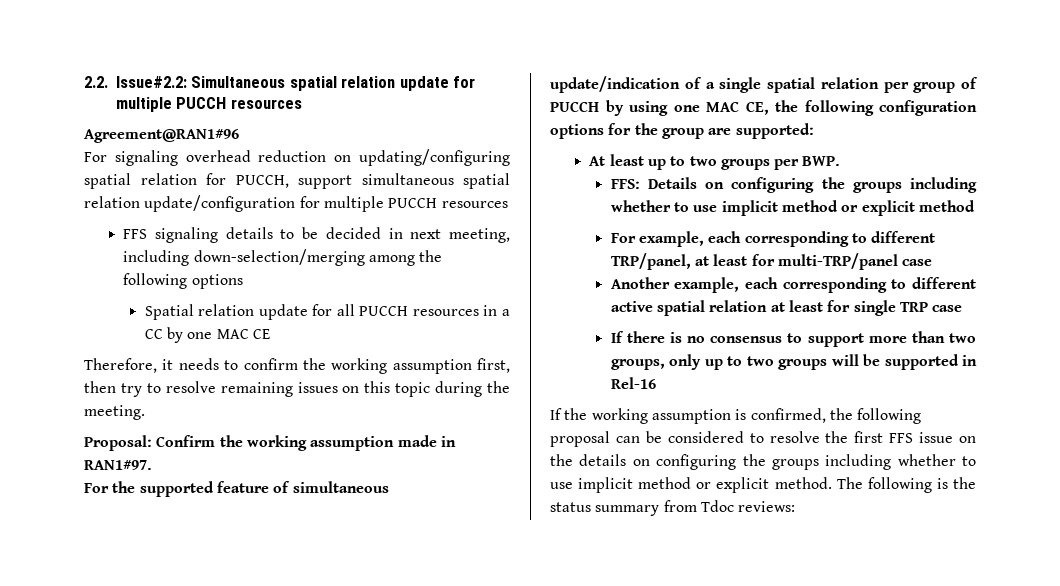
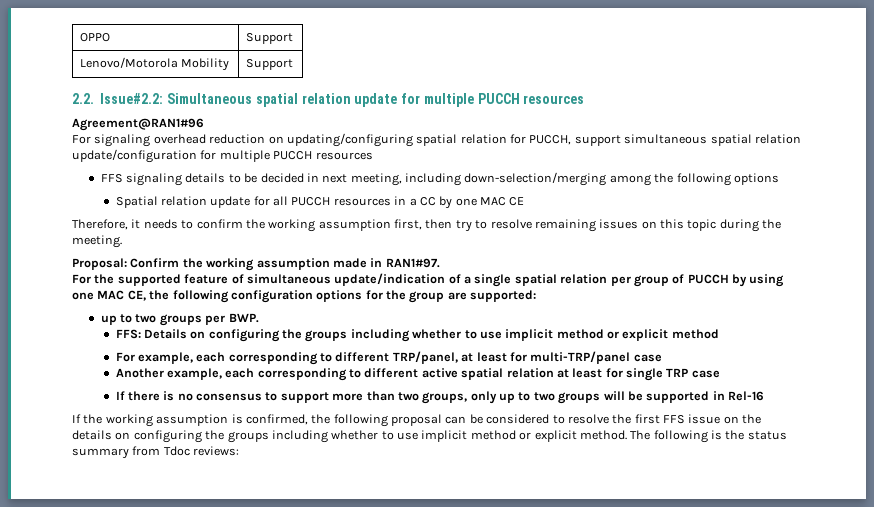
(84, 82) none -> [79,33,110,42] [245,33,293,44] [79,57,230,71] [245,59,293,70] OPPO | Support // Lenovo/Motorola Mobility | Support //
[589,154,644,166] At least -> (537, 296) none

